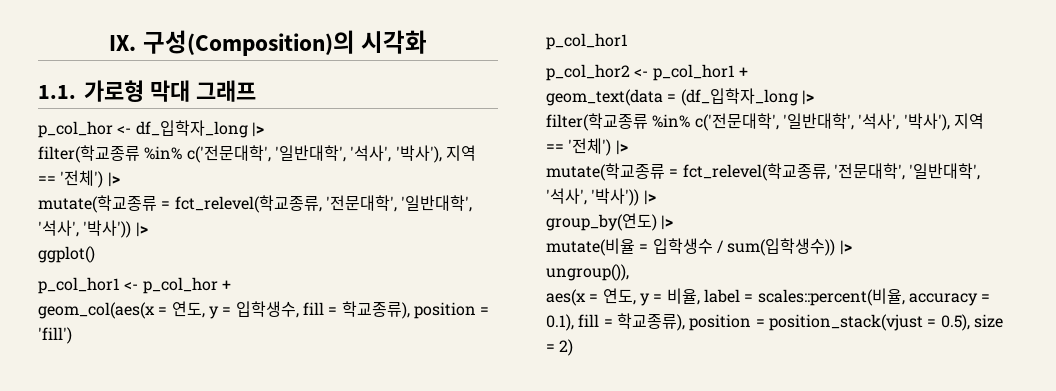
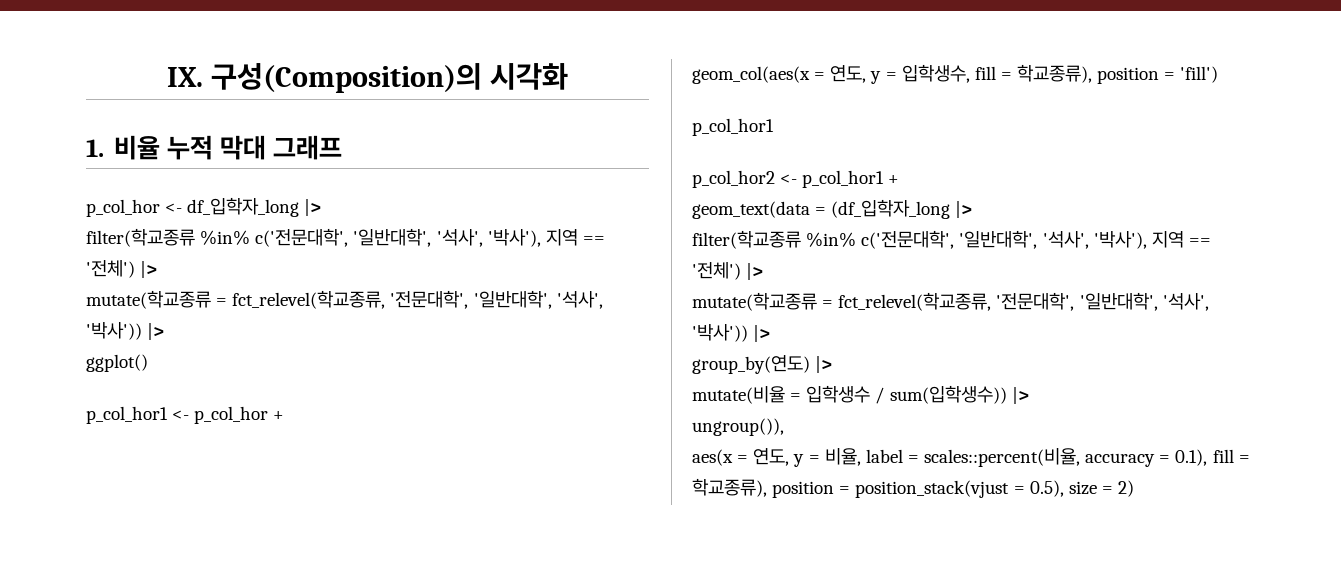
[38,80,144,102] 1.1. 가로형 -> [86,135,213,160] 1. 비율 누적

